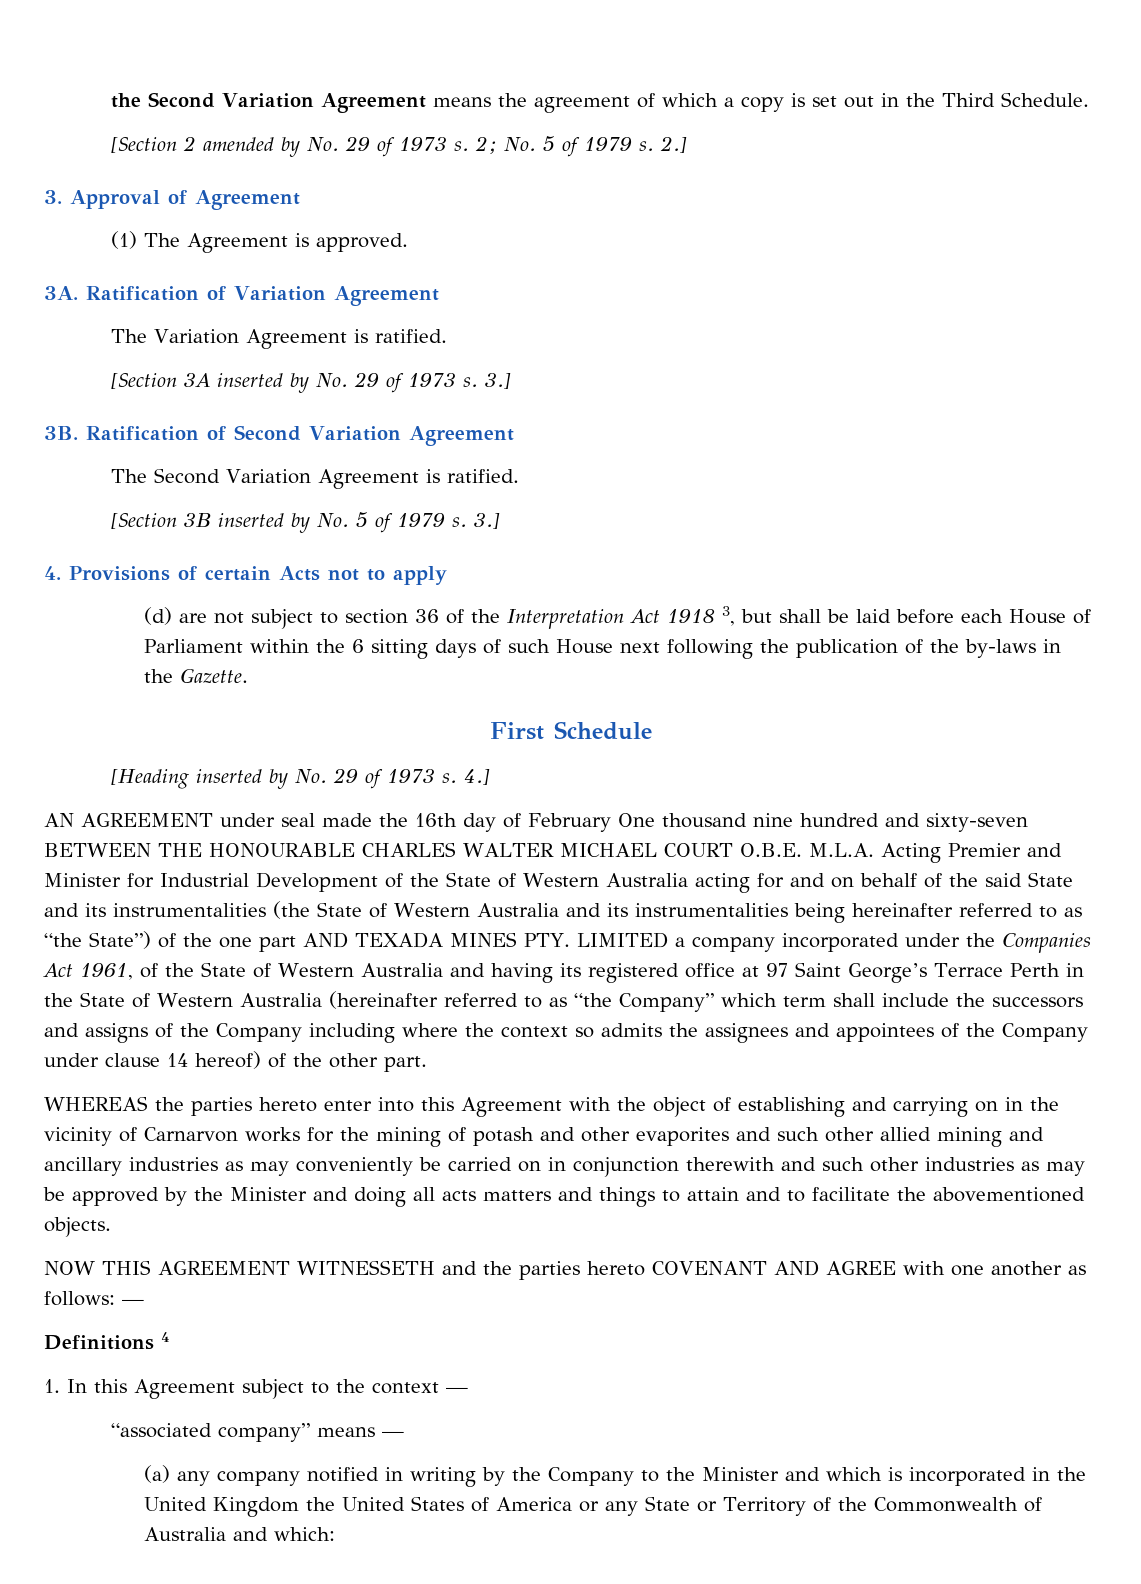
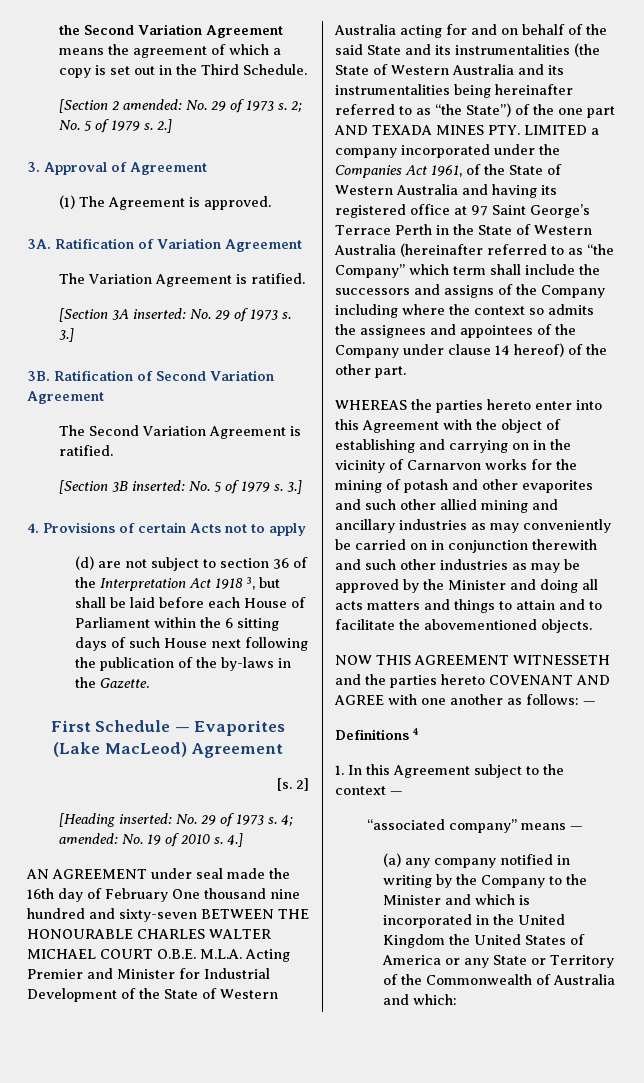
[202,137,300,157] amended by -> [123,99,183,110] amended:
[216,373,309,393] inserted by -> [133,308,187,319] inserted:
[217,513,310,533] inserted by -> [132,480,186,491] inserted:
(652, 730) none -> [174,720,286,736] [53,742,283,758] [277,778,309,791] — Evaporites (Lake MacLeod) Agreement // [s. 2]
[195,768,457,789] inserted by No. 29 of 1973 s. -> [119,813,294,827] [59,833,224,847] inserted: No. 29 of 1973 s. 4; amended: No. 19 of 2010 s.

